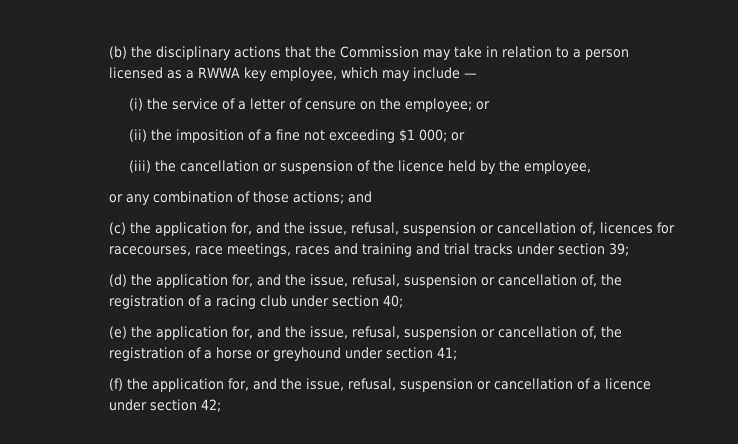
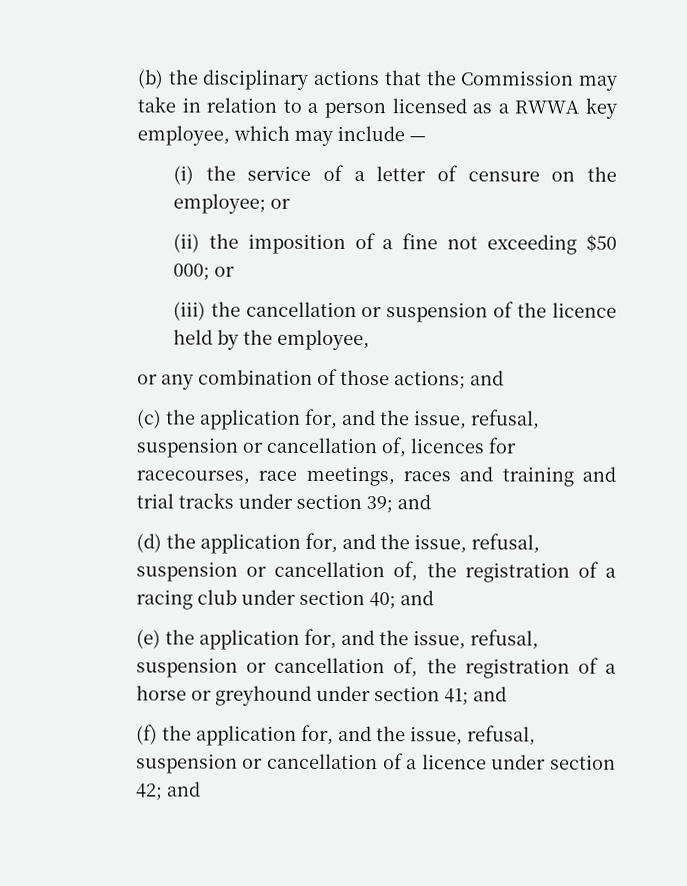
[399,129,416,143] $1 -> [586,234,617,252] $50
(630, 249) none -> [396,494,431,510] and
(404, 301) none -> [399,590,434,606] and
(458, 353) none -> [472,686,507,702] and
(222, 405) none -> [166,781,201,797] and

